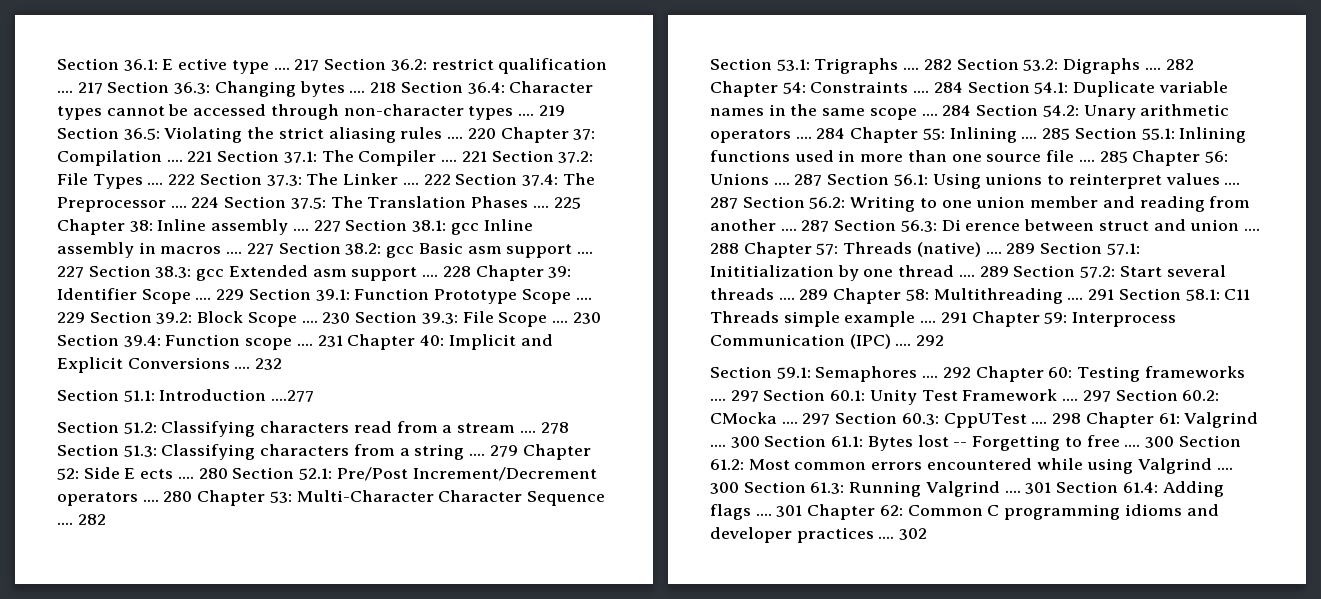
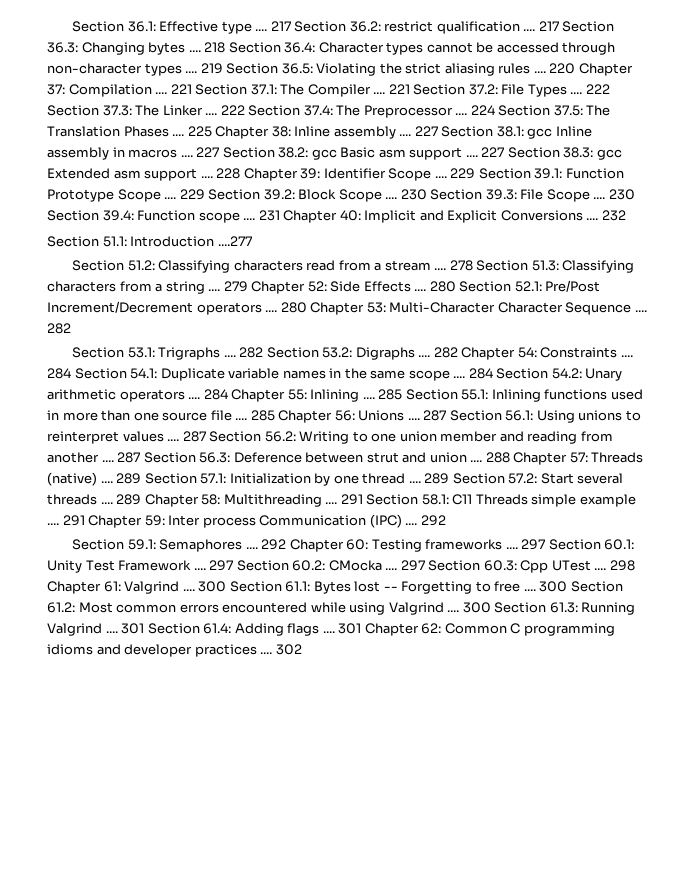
[162,58,228,70] E ective -> [159,21,219,32] Effective
[124,468,174,479] E ects -> [363,281,411,292] Effects
[941,219,1149,231] Di erence between struct -> [233,452,399,463] Deference between strut
[710,265,834,277] Inititialization -> [229,473,311,484] Initialization
[1072,312,1177,327] Interprocess -> [168,515,256,528] Inter process
[943,413,1027,428] CppUTest -> [520,560,591,573] Cpp UTest

